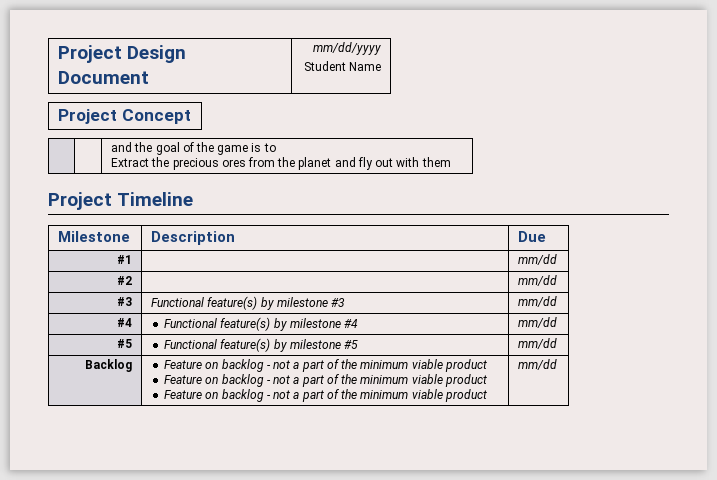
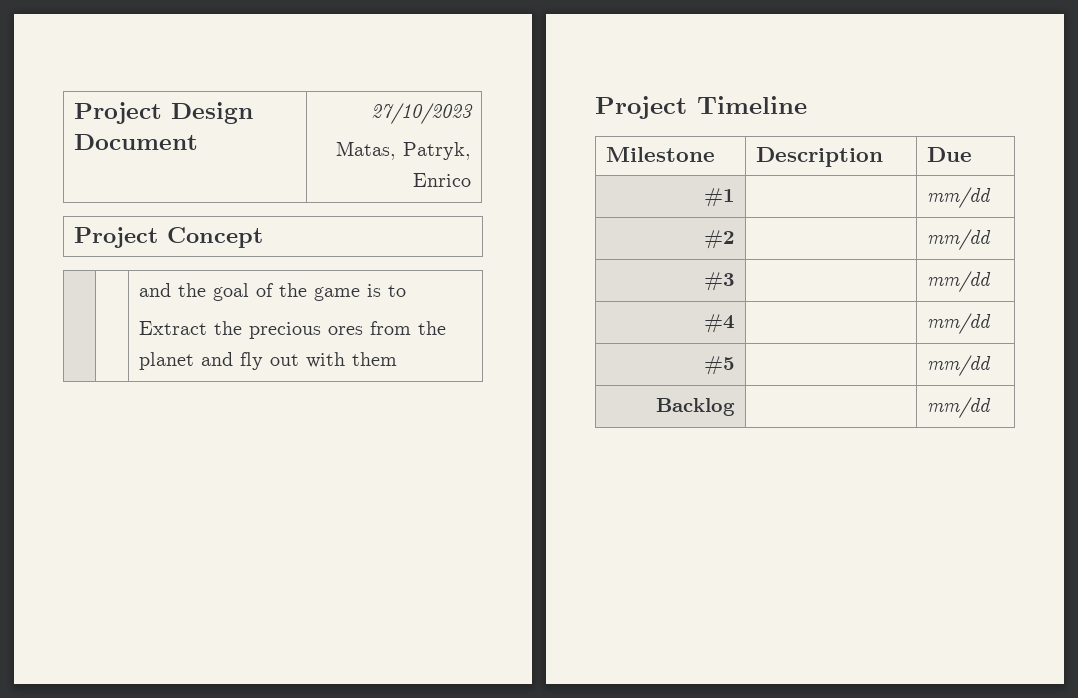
[312,42,381,55] [303,61,381,71] mm/dd/yyyy // Student Name -> [371,103,474,125] [336,141,472,160] [413,173,472,187] 27/10/2023 // Matas, Patryk, Enrico
[151,296,345,310] [518,296,558,307] [116,318,132,327] [164,317,359,331] [518,317,558,328] [116,339,132,348] [164,338,359,352] [518,338,558,349] [84,359,132,372] [164,359,487,372] [164,374,487,387] [164,389,487,402] Functional feature(s) by milestone #3 | mm/dd // #4 | Functional feature(s) by milestone #4 | mm/dd // #5 | Functional feature(s) by milestone #5 | mm/dd // Backlog | Feature on backlog - not a part of the minimum viable product // Feature on backlog - not a part of the minimum viable product // Feature on backlog - not a part of the minimum viable product -> [926,271,991,293] [704,314,736,333] [926,313,991,335] [704,356,736,375] [926,355,991,377] [656,398,736,416] | mm/dd // #4 | | mm/dd // #5 | | mm/dd // Backlog |

